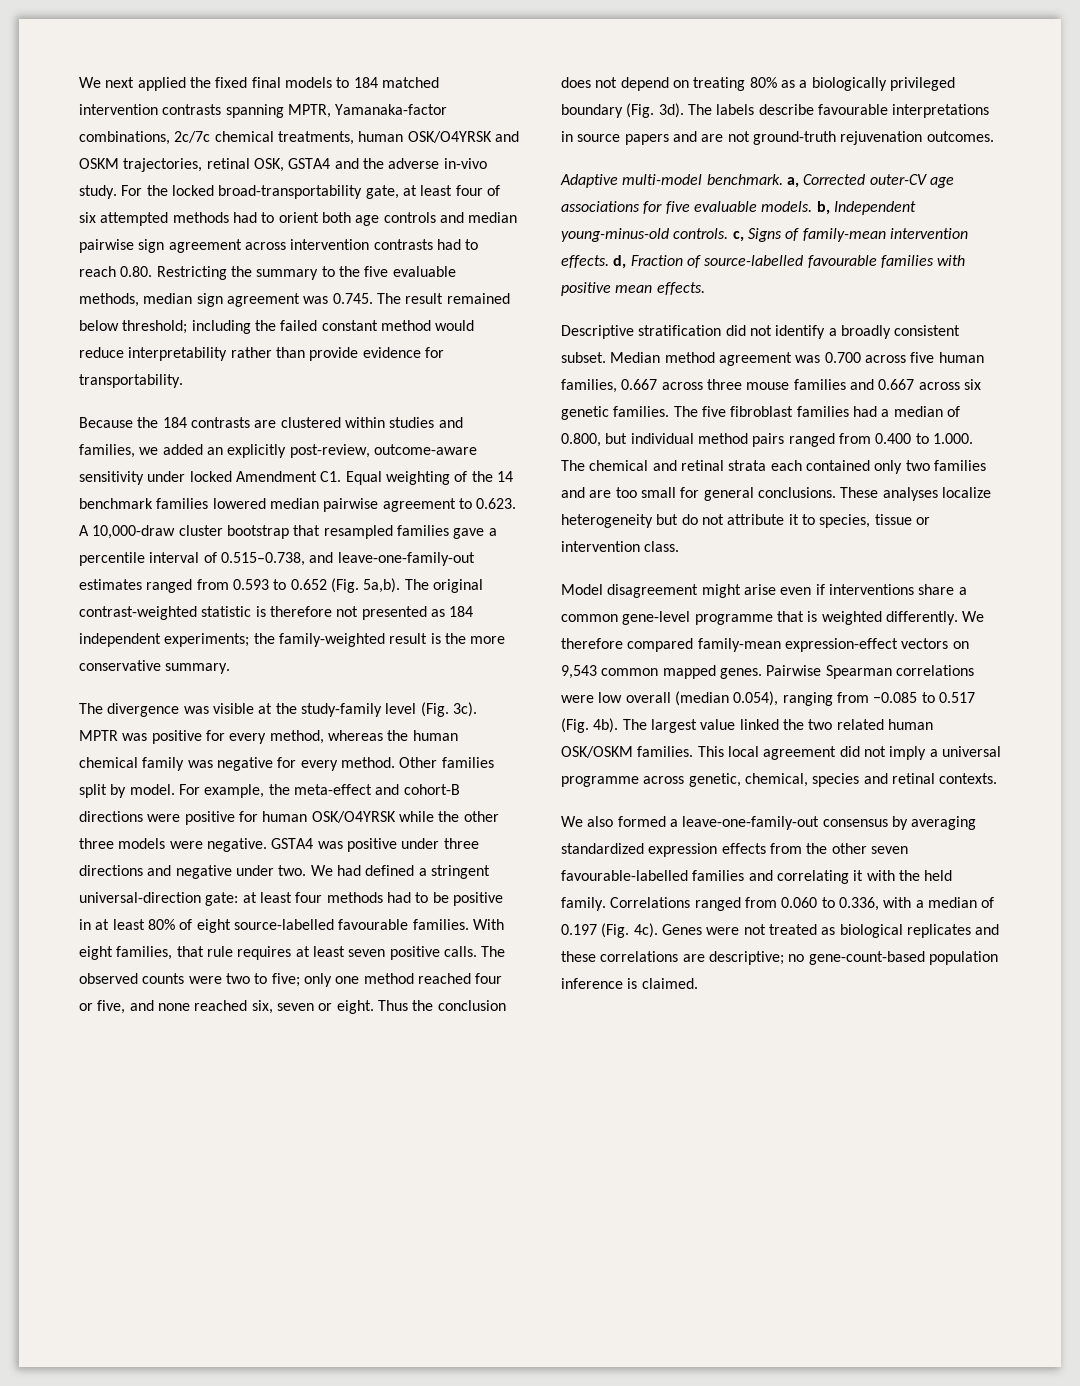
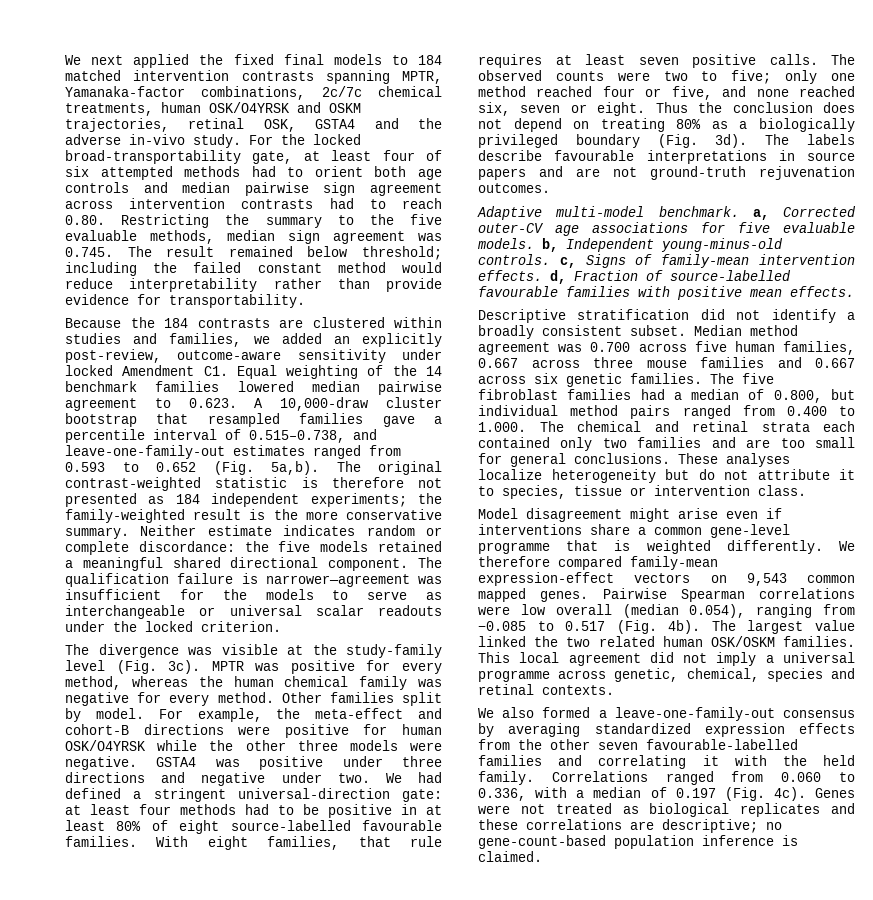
(231, 668) none -> [140,525,442,536] [65,541,443,555] [65,557,442,571] [65,573,442,587] [65,589,442,600] [65,605,442,619] [65,621,281,632] Neither estimate indicates random or complete discordance: the five models retained a meaningful shared directional component. The qualification failure is narrower—agreement was insufficient for the models to serve as interchangeable or universal scalar readouts under the locked criterion.

